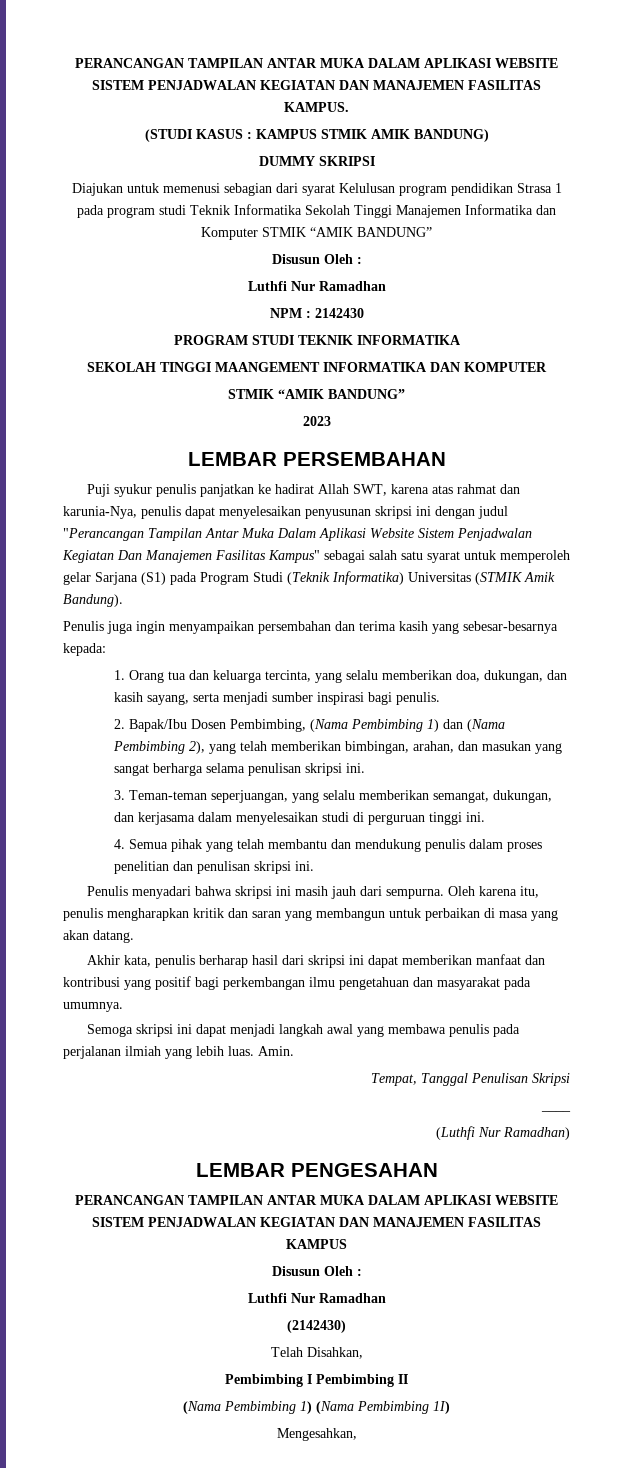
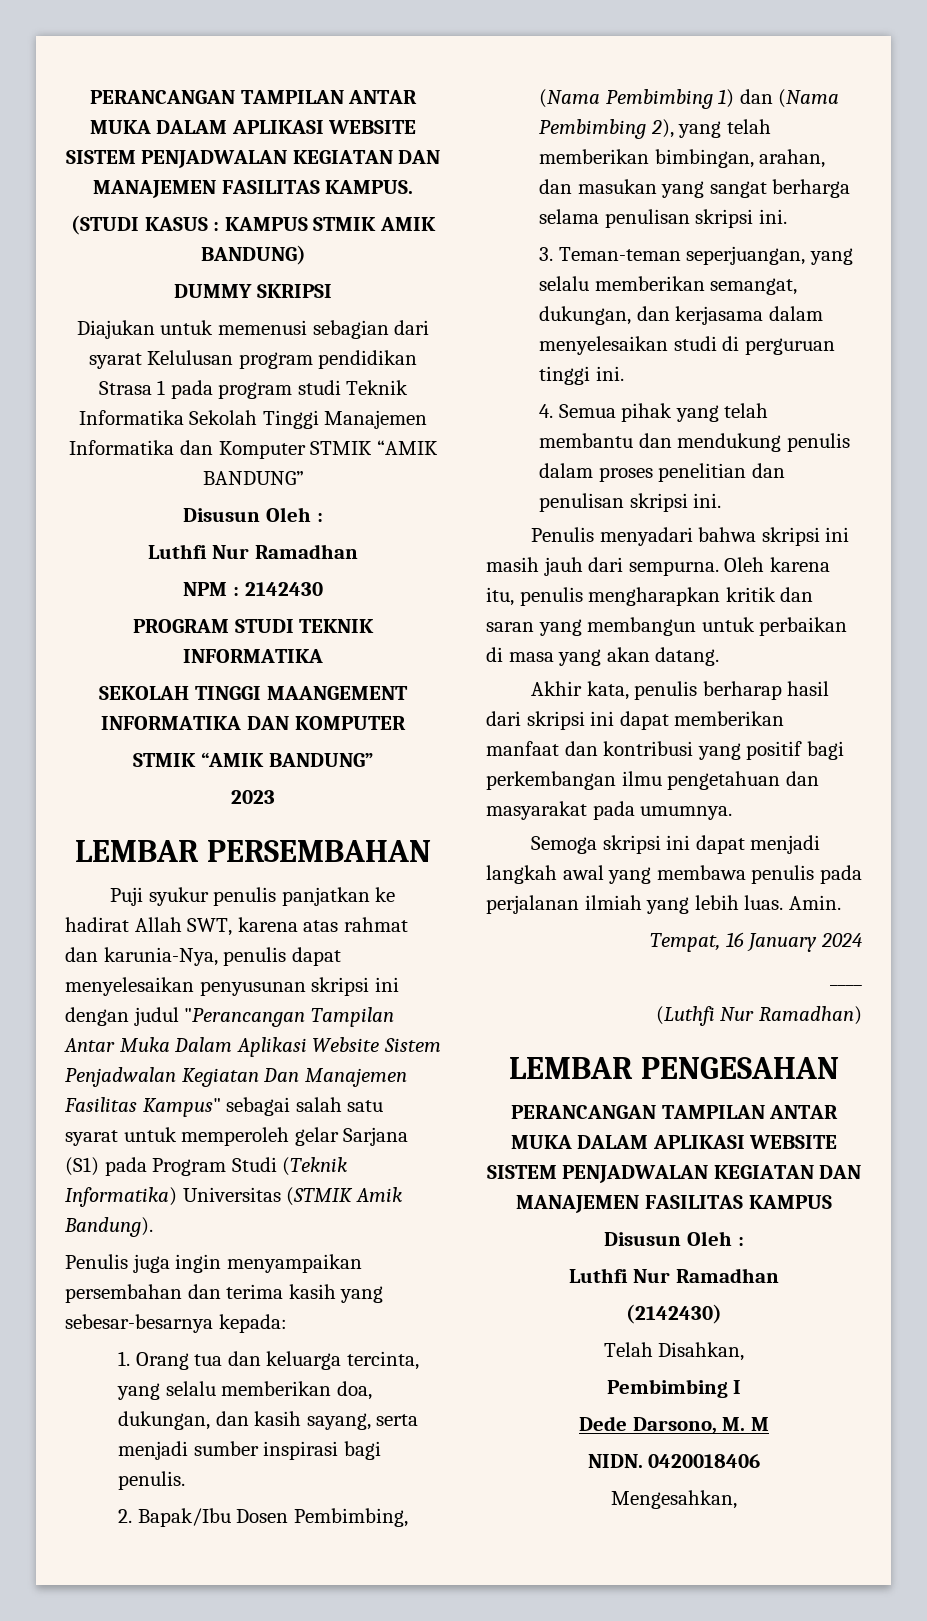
[421,1073,570,1086] Tanggal Penulisan Skripsi -> [725,932,862,952] 16 January 2024
[316,1374,408,1387] [183,1401,450,1414] Pembimbing II // (Nama Pembimbing 1) (Nama Pembimbing 1I) -> [579,1416,769,1434] [587,1454,761,1468] // Dede Darsono, M. M // NIDN. 0420018406

